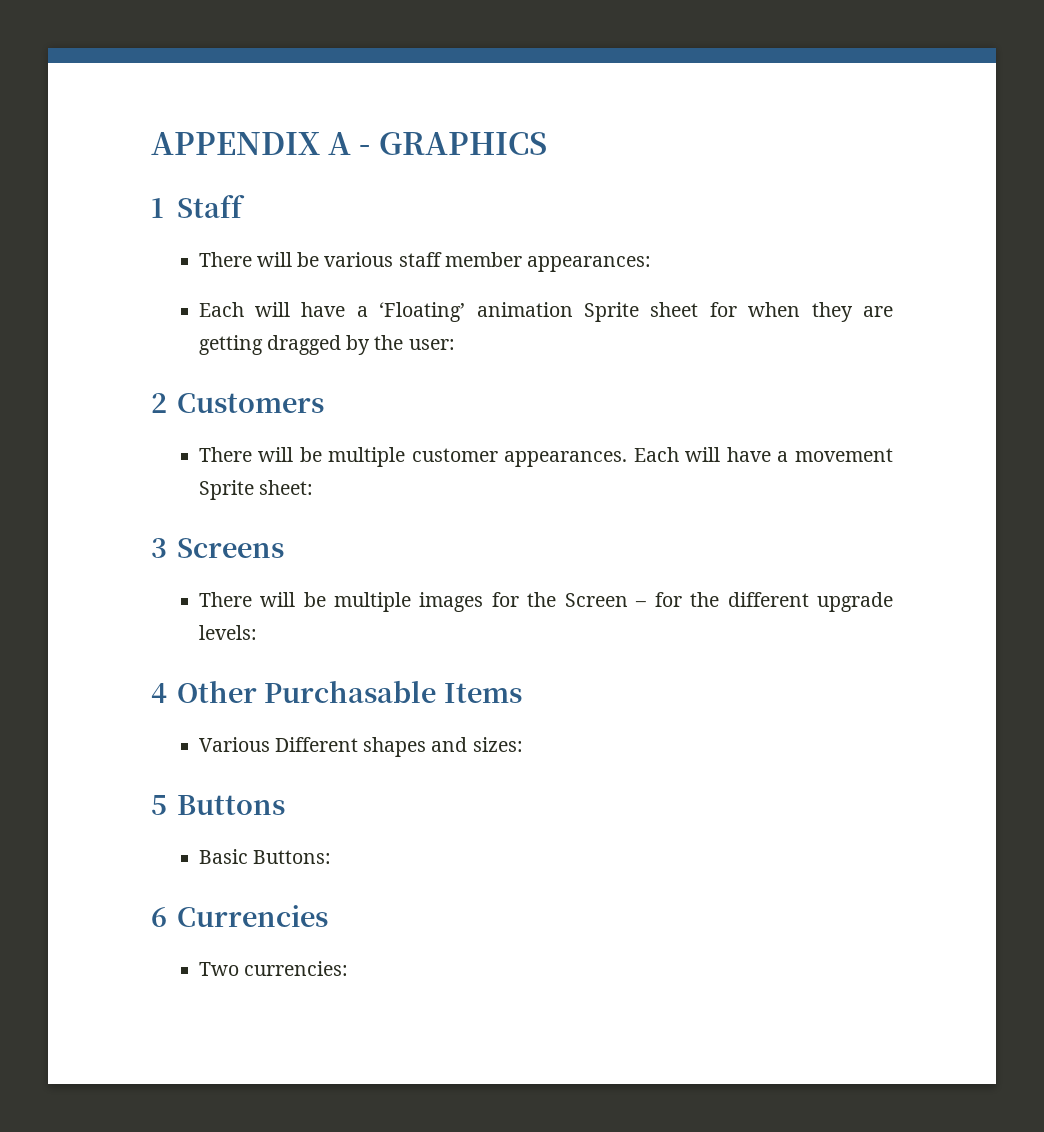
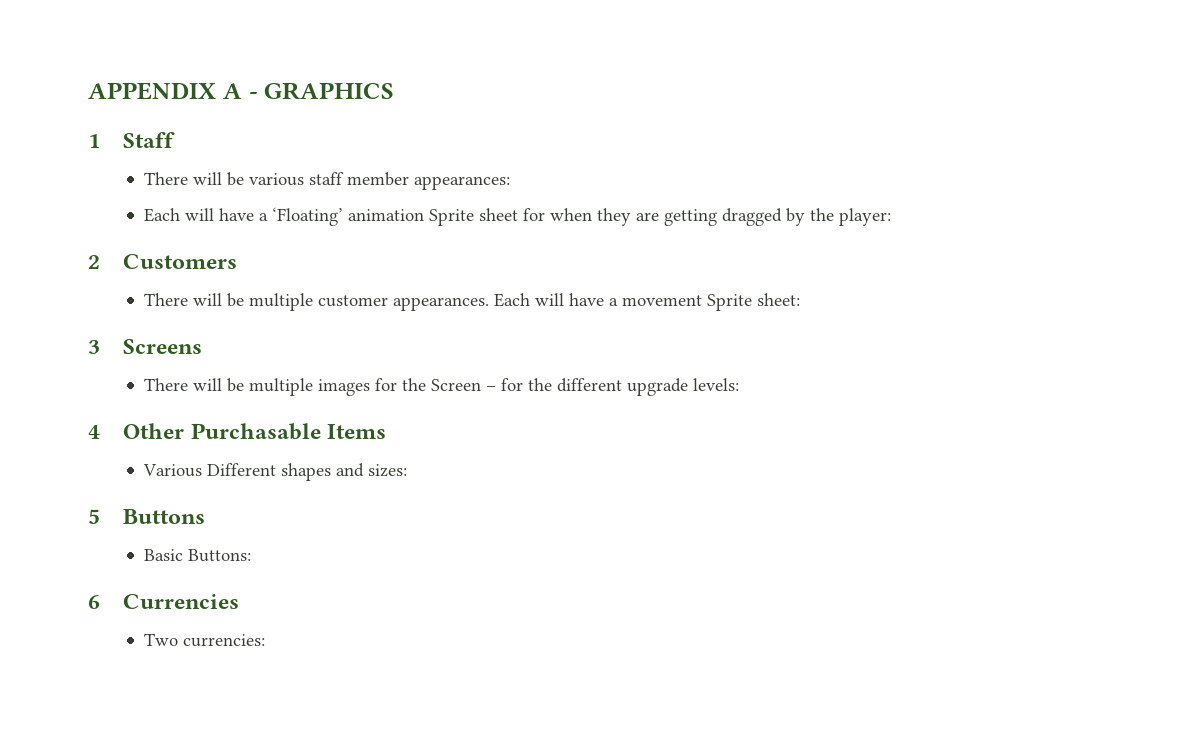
[408,339,455,350] user: -> [838,208,891,226] player:

